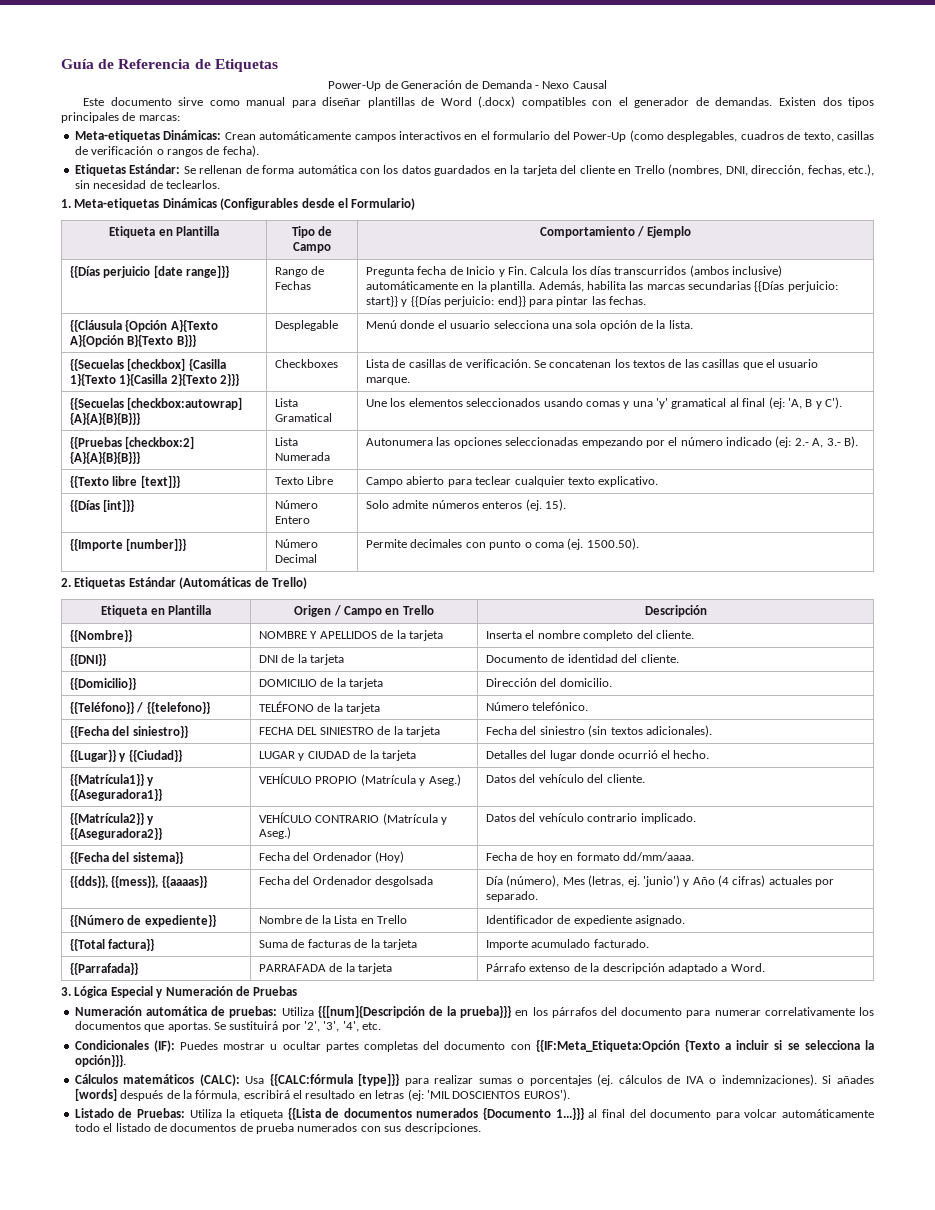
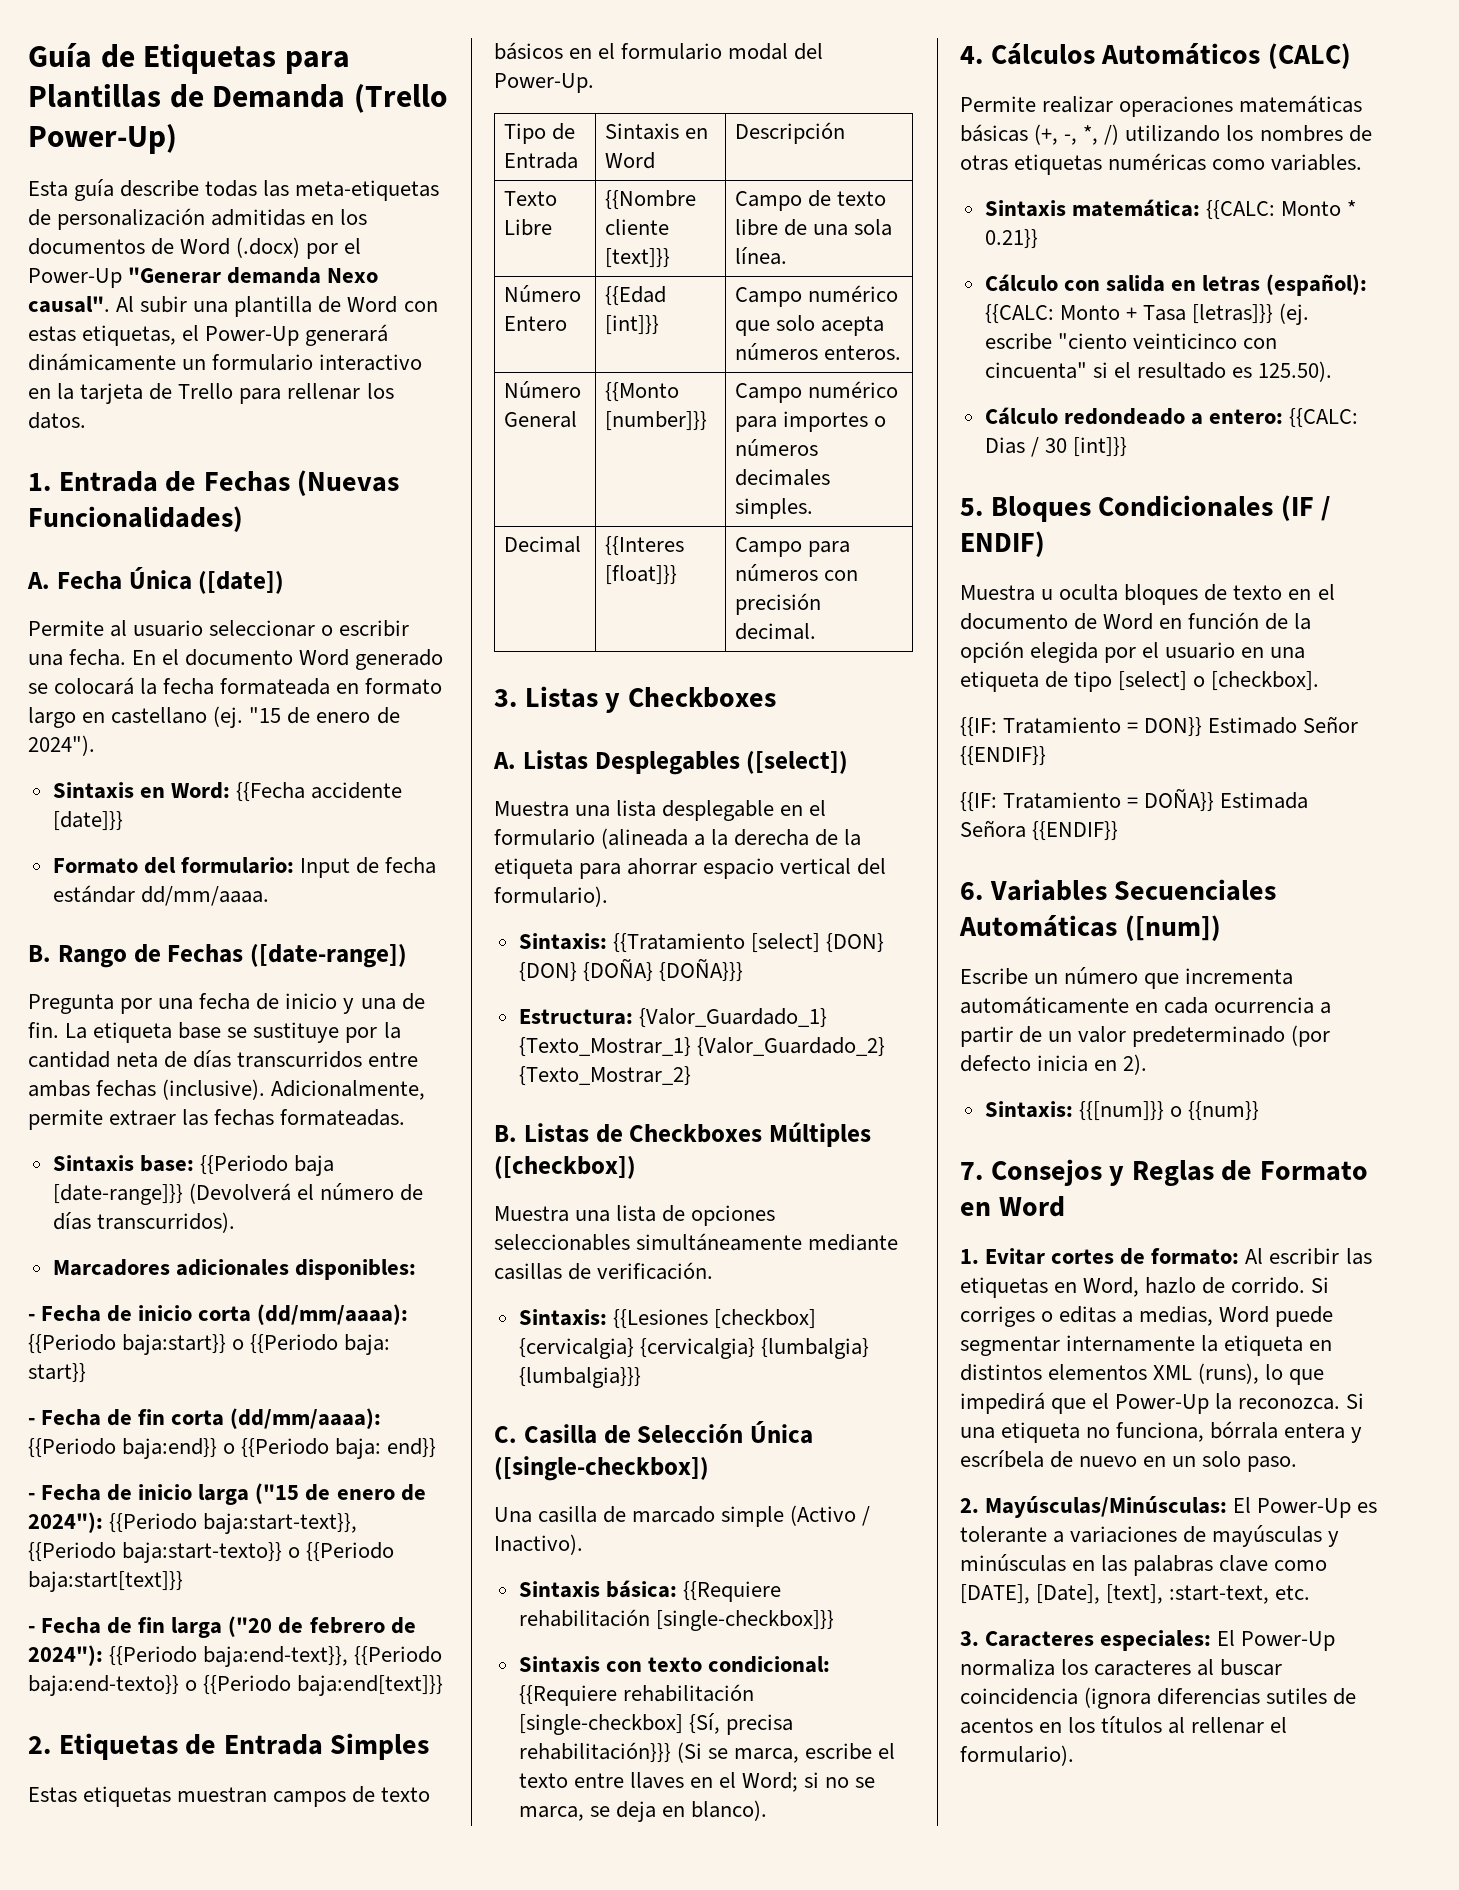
[118,59,278,72] [328,80,607,91] [83,96,875,108] [61,112,180,123] [74,130,874,142] [74,145,259,157] [74,164,874,176] [74,180,220,189] [61,198,416,210] [109,226,219,238] [291,226,333,238] [293,242,331,253] [539,226,692,238] [69,265,230,278] [274,266,325,277] [274,281,311,290] [365,265,783,277] [365,281,838,292] [365,296,646,307] [69,319,218,332] [69,334,196,347] [274,320,338,331] [365,320,693,331] [69,358,226,371] [69,373,240,386] [274,359,338,368] [365,359,819,370] [365,377,410,385] [69,397,243,410] [69,412,140,425] [274,398,298,407] [274,413,332,422] [365,397,842,409] [69,436,195,449] [69,451,140,464] [274,437,298,446] [274,452,330,461] [365,436,858,448] [69,475,180,488] [274,476,334,485] [365,476,659,487] [69,499,135,512] [274,500,318,509] [274,516,310,524] [365,499,566,511] [69,538,187,551] [274,539,318,548] [274,554,317,563] [365,538,639,550] [61,577,307,589] [101,605,211,617] [294,605,434,617] [644,605,707,617] [69,629,132,642] [258,630,443,641] [485,630,694,641] [69,653,106,666] [258,654,345,665] [485,654,679,663] [69,677,136,690] [258,678,384,689] [485,678,612,687] [69,701,210,714] [258,701,381,714] [485,702,589,711] [69,725,188,738] [258,726,440,737] [485,725,712,737] [69,749,182,762] [258,750,416,761] [485,750,710,761] [69,773,155,786] [69,788,162,801] [258,773,461,786] [485,774,645,783] [69,812,155,825] [69,827,162,840] [258,812,448,825] [258,827,291,839] [485,813,696,824] [69,851,183,864] [258,851,405,863] [485,852,694,863] [69,875,207,888] [258,876,434,887] [485,875,835,887] [485,891,538,902] [69,914,216,927] [258,915,407,924] [485,915,686,926] [69,938,155,951] [258,939,417,950] [485,939,649,950] [69,962,138,975] [258,963,393,974] [485,963,765,974] [61,986,298,998] [74,1005,875,1018] [74,1021,382,1032] [74,1039,874,1052] [74,1054,126,1067] [74,1073,875,1086] [74,1088,570,1101] [74,1107,874,1120] [74,1123,481,1134] Referencia de Etiquetas // Power-Up de Generación de Demanda - Nexo Causal // Este documento sirve como manual para diseñar plantillas de Word (.docx) compatibles con el generador de demandas. Existen dos tipos principales de marcas: // Meta-etiquetas Dinámicas: Crean automáticamente campos interactivos en el formulario del Power-Up (como desplegables, cuadros de texto, casillas de verificación o rangos de fecha). // Etiquetas Estándar: Se rellenan de forma automática con los datos guardados en la tarjeta del cliente en Trello (nombres, DNI, dirección, fechas, etc.), sin necesidad de teclearlos. // 1. Meta-etiquetas Dinámicas (Configurables desde el Formulario) // Etiqueta en Plantilla | Tipo de Campo | Comportamiento / Ejemplo // {{Días perjuicio [date range]}} | Rango de Fechas | Pregunta fecha de Inicio y Fin. Calcula los días transcurridos (ambos inclusive) automáticamente en la plantilla. Además, habilita las marcas secundarias {{Días perjuicio: start}} y {{Días perjuicio: end}} para pintar las fechas. // {{Cláusula {Opción A}{Texto A}{Opción B}{Texto B}}} | Desplegable | Menú donde el usuario selecciona una sola opción de la lista. // {{Secuelas [checkbox] {Casilla 1}{Texto 1}{Casilla 2}{Texto 2}}} | Checkboxes | Lista de casillas de verificación. Se concatenan los textos de las casillas que el usuario marque. // {{Secuelas [checkbox:autowrap] {A}{A}{B}{B}}} | Lista Gramatical | Une los elementos seleccionados usando comas y una 'y' gramatical al final (ej: 'A, B y C'). // {{Pruebas [checkbox:2] {A}{A}{B}{B}}} | Lista Numerada | Autonumera las opciones seleccionadas empezando por el número indicado (ej: 2.- A, 3.- B). // {{Texto libre [text]}} | Texto Libre | Campo abierto para teclear cualquier texto explicativo. // {{Días [int]}} | Número Entero | Solo admite números enteros (ej. 15). // {{Importe [number]}} | Número Decimal | Permite decimales con punto o coma (ej. 1500.50). // 2. Etiquetas Estándar (Automáticas de Trello) // Etiqueta en Plantilla | Origen / Campo en Trello | Descripción // {{Nombre}} | NOMBRE Y APELLIDOS de la tarjeta | Inserta el nombre completo del cliente. // {{DNI}} | DNI de la tarjeta | Documento de identidad del cliente. // {{Domicilio}} | DOMICILIO de la tarjeta | Dirección del domicilio. // {{Teléfono}} / {{telefono}} | TELÉFONO de la tarjeta | Número telefónico. // {{Fecha del siniestro}} | FECHA DEL SINIESTRO de la tarjeta | Fecha del siniestro (sin textos adicionales). // {{Lugar}} y {{Ciudad}} | LUGAR y CIUDAD de la tarjeta | Detalles del lugar donde ocurrió el hecho. // {{Matrícula1}} y {{Aseguradora1}} | VEHÍCULO PROPIO (Matrícula y Aseg.) | Datos del vehículo del cliente. // {{Matrícula2}} y {{Aseguradora2}} | VEHÍCULO CONTRARIO (Matrícula y Aseg.) | Datos del vehículo contrario implicado. // {{Fecha del sistema}} | Fecha del Ordenador (Hoy) | Fecha de hoy en formato dd/mm/aaaa. // {{dds}}, {{mess}}, {{aaaas}} | Fecha del Ordenador desgolsada | Día (número), Mes (letras, ej. 'junio') y Año (4 cifras) actuales por separado. // {{Número de expediente}} | Nombre de la Lista en Trello | Identificador de expediente asignado. // {{Total factura}} | Suma de facturas de la tarjeta | Importe acumulado facturado. // {{Parrafada}} | PARRAFADA de la tarjeta | Párrafo extenso de la descripción adaptado a Word. // 3. Lógica Especial y Numeración de Pruebas // Numeración automática de pruebas: Utiliza {{[num]{Descripción de la prueba}}} en los párrafos del documento para numerar correlativamente los documentos que aportas. Se sustituirá por '2', '3', '4', etc. // Condicionales (IF): Puedes mostrar u ocultar partes completas del documento con {{IF:Meta_Etiqueta:Opción {Texto a incluir si se selecciona la opción}}}. // Cálculos matemáticos (CALC): Usa {{CALC:fórmula [type]}} para realizar sumas o porcentajes (ej. cálculos de IVA o indemnizaciones). Si añades [words] después de la fórmula, escribirá el resultado en letras (ej: 'MIL DOSCIENTOS EUROS'). // Listado de Pruebas: Utiliza la etiqueta {{Lista de documentos numerados {Documento 1...}}} al final del documento para volcar automáticamente todo el listado de documentos de prueba numerados con sus descripciones. -> [143,44,350,74] [28,84,447,113] [28,124,177,154] [28,179,440,201] [28,208,368,230] [28,237,362,259] [28,267,379,288] [28,296,438,317] [28,324,389,346] [28,353,423,371] [28,383,394,404] [28,412,86,429] [28,470,400,496] [28,506,243,532] [27,567,285,594] [28,620,410,637] [28,649,444,670] [28,677,443,695] [28,706,400,728] [28,735,95,756] [52,782,403,802] [52,811,123,831] [52,857,437,878] [52,885,269,906] [28,944,407,968] [28,993,425,1014] [28,1022,401,1043] [28,1050,419,1068] [28,1079,426,1100] [28,1109,406,1130] [52,1155,334,1176] [52,1183,424,1205] [52,1212,235,1233] [52,1259,416,1280] [28,1304,409,1325] [28,1334,391,1355] [28,1363,86,1383] [28,1408,382,1429] [28,1438,437,1459] [28,1483,426,1505] [28,1512,358,1534] [28,1542,395,1563] [28,1571,183,1592] [28,1616,416,1638] [28,1645,443,1667] [28,1675,444,1696] [28,1733,430,1760] [28,1786,431,1807] [494,42,824,60] [494,73,594,93] [503,123,576,144] [503,152,578,169] [604,123,709,140] [604,152,655,169] [734,122,845,144] [503,191,557,206] [503,219,552,236] [604,190,696,210] [604,219,669,235] [604,248,670,268] [734,190,887,211] [734,219,893,236] [734,247,787,265] [503,285,581,302] [503,316,567,331] [604,286,666,306] [604,315,659,335] [734,285,899,307] [734,315,885,336] [734,343,902,360] [503,381,581,398] [503,411,577,428] [604,382,679,402] [604,411,707,431] [734,381,899,403] [734,411,887,432] [734,439,818,456] [734,469,830,486] [734,498,813,519] [503,536,581,553] [604,536,684,556] [604,565,677,585] [734,537,851,557] [734,564,859,581] [734,593,821,615] [734,623,816,640] [494,686,776,713] [493,750,849,775] [494,800,827,821] [494,828,862,849] [494,858,887,879] [494,886,608,907] [518,933,884,953] [518,959,743,982] [518,1008,827,1028] [518,1037,885,1057] [518,1066,691,1086] [494,1122,871,1147] [494,1156,636,1179] [494,1205,776,1226] [494,1233,899,1251] [494,1262,714,1280] [518,1309,816,1329] [518,1338,869,1359] [518,1367,641,1388] [494,1421,813,1444] [494,1456,709,1481] [494,1505,871,1527] [494,1534,583,1555] [518,1580,781,1602] [518,1609,834,1631] [518,1656,830,1673] [518,1684,754,1706] [518,1713,793,1735] [518,1742,896,1763] [518,1772,876,1792] [518,1800,768,1822] [960,43,1351,69] [960,95,1363,117] [960,124,1372,145] [960,153,1363,175] [984,199,1357,220] [984,229,1038,249] [984,274,1368,296] [984,303,1310,325] [984,333,1277,350] [984,361,1333,382] [984,407,1359,428] [984,437,1127,457] [960,495,1331,522] [960,531,1045,557] [960,584,1335,605] [960,612,1312,630] [960,641,1306,663] [960,671,1320,692] [960,716,1359,737] [960,746,1046,766] [960,789,1309,812] [960,820,1119,841] [960,879,1277,901] [959,915,1221,941] [960,967,1294,989] [960,996,1332,1014] [960,1025,1331,1047] [960,1054,1148,1075] [984,1101,1259,1121] [960,1159,1368,1186] [960,1196,1065,1217] [960,1248,1372,1265] [960,1277,1330,1298] [960,1306,1334,1327] [960,1335,1333,1356] [960,1363,1325,1385] [960,1392,1365,1414] [960,1421,1363,1443] [960,1450,1298,1472] [960,1496,1378,1518] [960,1525,1340,1547] [960,1554,1328,1576] [960,1584,1311,1604] [960,1630,1336,1651] [960,1659,1283,1676] [960,1687,1357,1709] [960,1716,1288,1734] [960,1745,1074,1766] Etiquetas para Plantillas de Demanda (Trello Power-Up) // Esta guía describe todas las meta-etiquetas de personalización admitidas en los documentos de Word (.docx) por el Power-Up "Generar demanda Nexo causal". Al subir una plantilla de Word con estas etiquetas, el Power-Up generará dinámicamente un formulario interactivo en la tarjeta de Trello para rellenar los datos. // 1. Entrada de Fechas (Nuevas Funcionalidades) // A. Fecha Única ([date]) // Permite al usuario seleccionar o escribir una fecha. En el documento Word generado se colocará la fecha formateada en formato largo en castellano (ej. "15 de enero de 2024"). // Sintaxis en Word: {{Fecha accidente [date]}} // Formato del formulario: Input de fecha estándar dd/mm/aaaa. // B. Rango de Fechas ([date-range]) // Pregunta por una fecha de inicio y una de fin. La etiqueta base se sustituye por la cantidad neta de días transcurridos entre ambas fechas (inclusive). Adicionalmente, permite extraer las fechas formateadas. // Sintaxis base: {{Periodo baja [date-range]}} (Devolverá el número de días transcurridos). // Marcadores adicionales disponibles: // - Fecha de inicio corta (dd/mm/aaaa): {{Periodo baja:start}} o {{Periodo baja: start}} // - Fecha de fin corta (dd/mm/aaaa): {{Periodo baja:end}} o {{Periodo baja: end}} // - Fecha de inicio larga ("15 de enero de 2024"): {{Periodo baja:start-text}}, {{Periodo baja:start-texto}} o {{Periodo baja:start[text]}} // - Fecha de fin larga ("20 de febrero de 2024"): {{Periodo baja:end-text}}, {{Periodo baja:end-texto}} o {{Periodo baja:end[text]}} // 2. Etiquetas de Entrada Simples // Estas etiquetas muestran campos de texto básicos en el formulario modal del Power-Up. // Tipo de Entrada | Sintaxis en Word | Descripción // Texto Libre | {{Nombre cliente [text]}} | Campo de texto libre de una sola línea. // Número Entero | {{Edad [int]}} | Campo numérico que solo acepta números enteros. // Número General | {{Monto [number]}} | Campo numérico para importes o números decimales simples. // Decimal | {{Interes [float]}} | Campo para números con precisión decimal. // 3. Listas y Checkboxes // A. Listas Desplegables ([select]) // Muestra una lista desplegable en el formulario (alineada a la derecha de la etiqueta para ahorrar espacio vertical del formulario). // Sintaxis: {{Tratamiento [select] {DON} {DON} {DOÑA} {DOÑA}}} // Estructura: {Valor_Guardado_1} {Texto_Mostrar_1} {Valor_Guardado_2} {Texto_Mostrar_2} // B. Listas de Checkboxes Múltiples ([checkbox]) // Muestra una lista de opciones seleccionables simultáneamente mediante casillas de verificación. // Sintaxis: {{Lesiones [checkbox] {cervicalgia} {cervicalgia} {lumbalgia} {lumbalgia}}} // C. Casilla de Selección Única ([single-checkbox]) // Una casilla de marcado simple (Activo / Inactivo). // Sintaxis básica: {{Requiere rehabilitación [single-checkbox]}} // Sintaxis con texto condicional: {{Requiere rehabilitación [single-checkbox] {Sí, precisa rehabilitación}}} (Si se marca, escribe el texto entre llaves en el Word; si no se marca, se deja en blanco). // 4. Cálculos Automáticos (CALC) // Permite realizar operaciones matemáticas básicas (+, -, *, /) utilizando los nombres de otras etiquetas numéricas como variables. // Sintaxis matemática: {{CALC: Monto * 0.21}} // Cálculo con salida en letras (español): {{CALC: Monto + Tasa [letras]}} (ej. escribe "ciento veinticinco con cincuenta" si el resultado es 125.50). // Cálculo redondeado a entero: {{CALC: Dias / 30 [int]}} // 5. Bloques Condicionales (IF / ENDIF) // Muestra u oculta bloques de texto en el documento de Word en función de la opción elegida por el usuario en una etiqueta de tipo [select] o [checkbox]. // {{IF: Tratamiento = DON}} Estimado Señor {{ENDIF}} // {{IF: Tratamiento = DOÑA}} Estimada Señora {{ENDIF}} // 6. Variables Secuenciales Automáticas ([num]) // Escribe un número que incrementa automáticamente en cada ocurrencia a partir de un valor predeterminado (por defecto inicia en 2). // Sintaxis: {{[num]}} o {{num}} // 7. Consejos y Reglas de Formato en Word // 1. Evitar cortes de formato: Al escribir las etiquetas en Word, hazlo de corrido. Si corriges o editas a medias, Word puede segmentar internamente la etiqueta en distintos elementos XML (runs), lo que impedirá que el Power-Up la reconozca. Si una etiqueta no funciona, bórrala entera y escríbela de nuevo en un solo paso. // 2. Mayúsculas/Minúsculas: El Power-Up es tolerante a variaciones de mayúsculas y minúsculas en las palabras clave como [DATE], [Date], [text], :start-text, etc. // 3. Caracteres especiales: El Power-Up normaliza los caracteres al buscar coincidencia (ignora diferencias sutiles de acentos en los títulos al rellenar el formulario).

